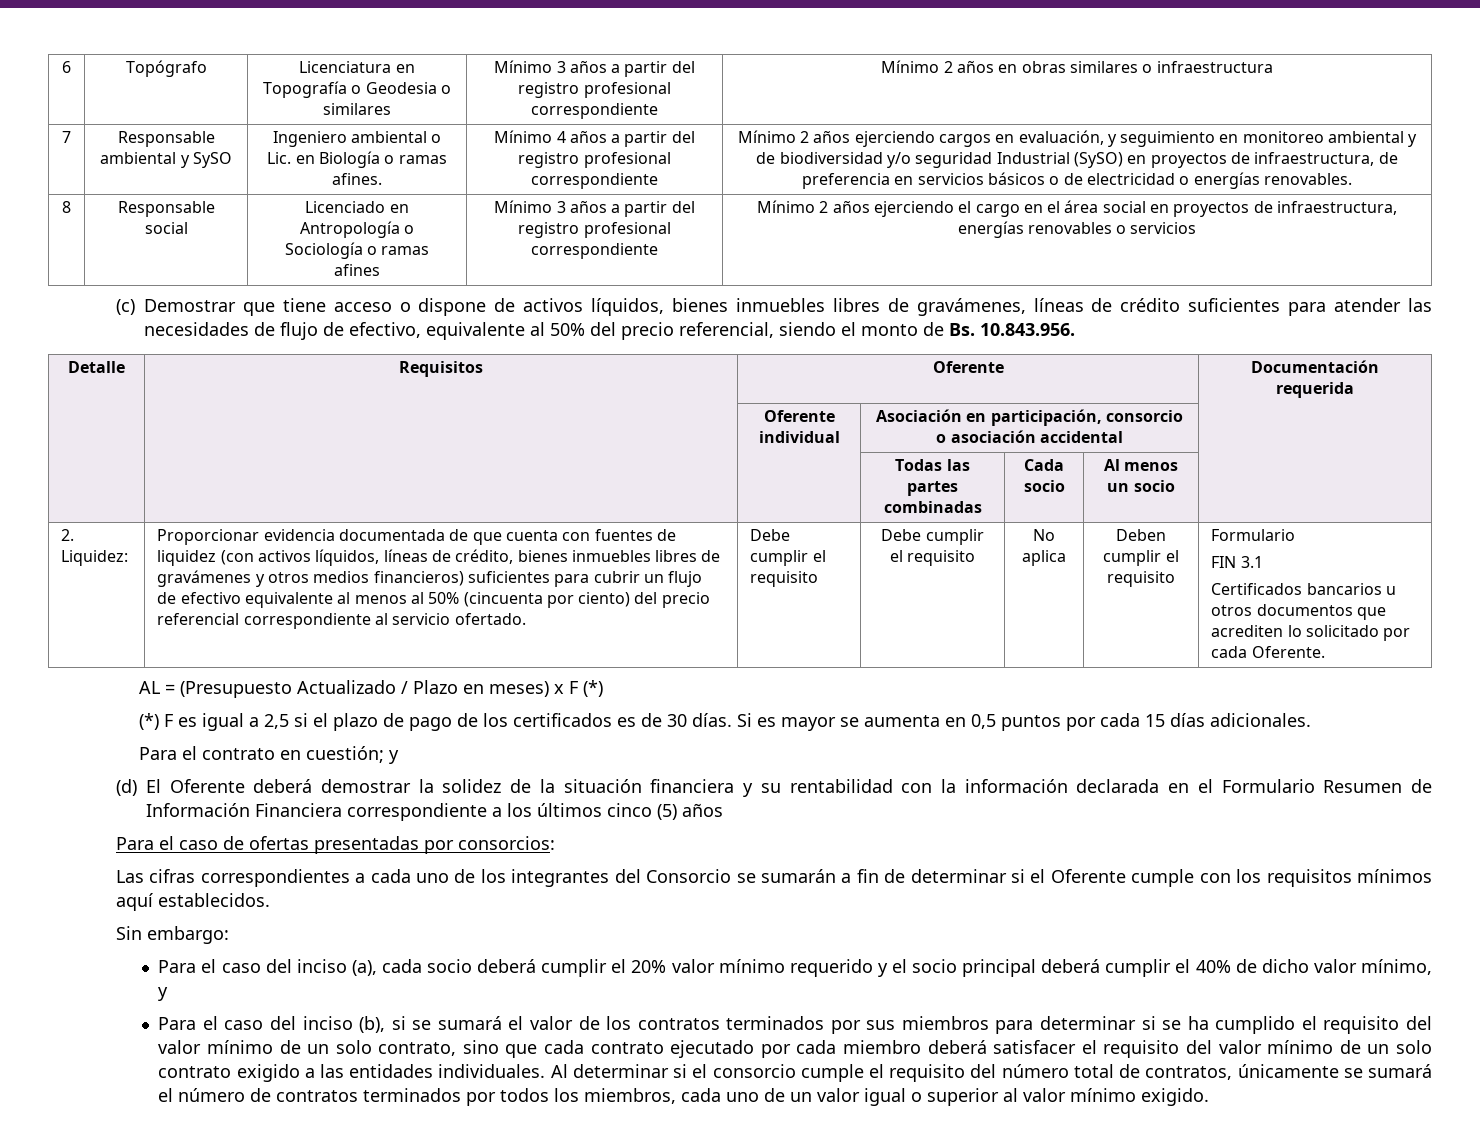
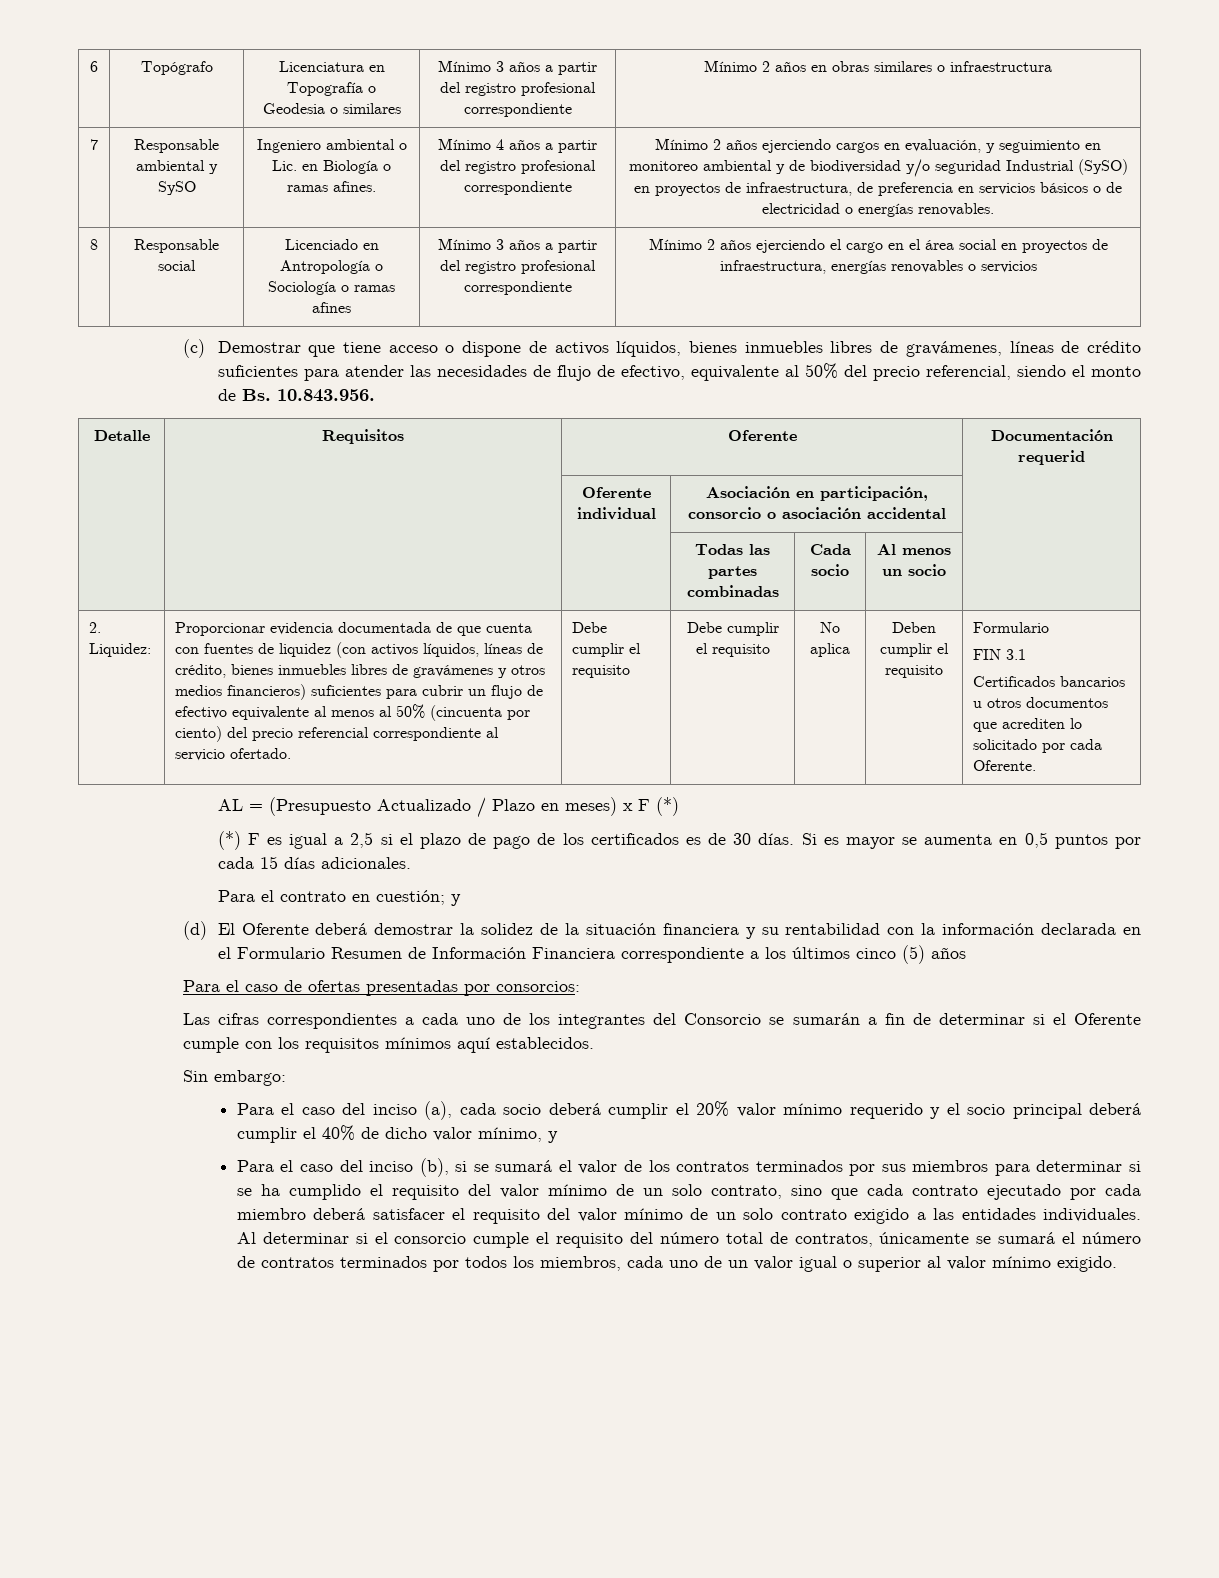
[1276,382,1354,398] requerida -> [1018,450,1085,465] requerid

